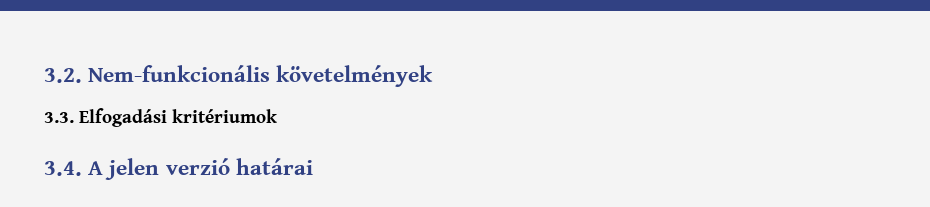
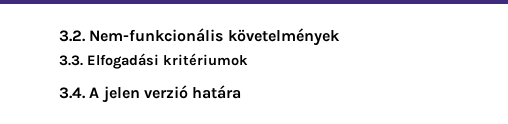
[235,158,313,175] határai -> [192,85,242,99] határa

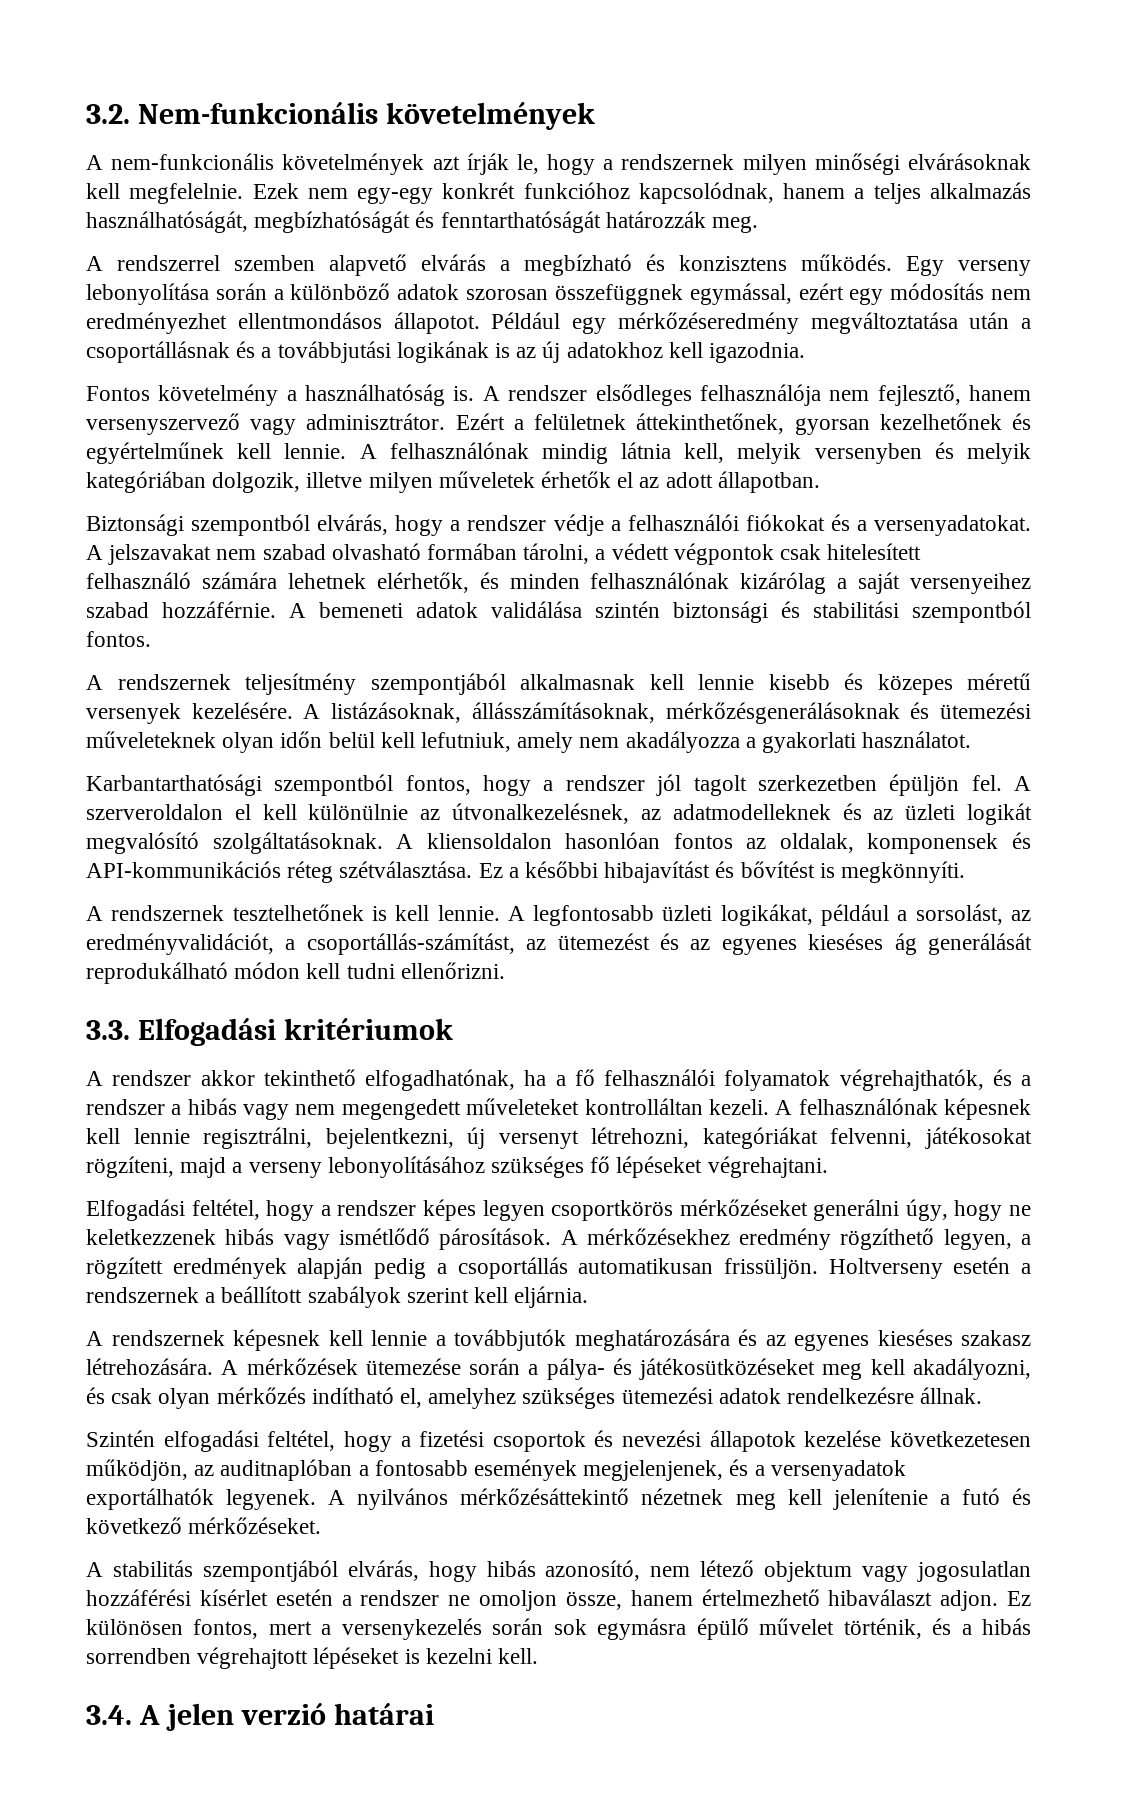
[59,53,248,69] 3.3. Elfogadási kritériumok -> [86,153,1031,175] [86,182,1031,204] [86,211,759,233] [86,254,1031,276] [86,283,1032,305] [86,312,1031,334] [86,341,806,363] [86,384,1031,406] [86,413,1031,435] [86,442,1031,464] [86,471,820,493] [86,514,1031,536] [86,543,922,565] [86,572,1031,594] [86,601,1031,623] [86,631,151,647] [86,673,1031,695] [86,702,1031,724] [86,731,972,753] [86,774,1031,796] [86,803,1032,825] [86,832,1031,854] [86,861,966,883] [86,904,1031,926] [86,933,1032,955] [86,962,505,984] [86,1018,453,1046] [86,1069,1031,1091] [86,1098,1031,1120] [86,1127,1032,1149] [86,1156,828,1178] [86,1199,1031,1221] [86,1228,1031,1250] [86,1257,1031,1279] [86,1286,589,1308] [86,1329,1031,1351] [86,1358,1031,1380] [86,1387,983,1409] [86,1430,1031,1452] [86,1459,906,1481] [86,1488,1031,1510] [86,1517,322,1534] [86,1560,1031,1582] [86,1589,1031,1611] [86,1618,1031,1640] [86,1647,539,1669] A nem-funkcionális követelmények azt írják le, hogy a rendszernek milyen minőségi elvárásoknak kell megfelelnie. Ezek nem egy-egy konkrét funkcióhoz kapcsolódnak, hanem a teljes alkalmazás használhatóságát, megbízhatóságát és fenntarthatóságát határozzák meg. // A rendszerrel szemben alapvető elvárás a megbízható és konzisztens működés. Egy verseny lebonyolítása során a különböző adatok szorosan összefüggnek egymással, ezért egy módosítás nem eredményezhet ellentmondásos állapotot. Például egy mérkőzéseredmény megváltoztatása után a csoportállásnak és a továbbjutási logikának is az új adatokhoz kell igazodnia. // Fontos követelmény a használhatóság is. A rendszer elsődleges felhasználója nem fejlesztő, hanem versenyszervező vagy adminisztrátor. Ezért a felületnek áttekinthetőnek, gyorsan kezelhetőnek és egyértelműnek kell lennie. A felhasználónak mindig látnia kell, melyik versenyben és melyik kategóriában dolgozik, illetve milyen műveletek érhetők el az adott állapotban. // Biztonsági szempontból elvárás, hogy a rendszer védje a felhasználói fiókokat és a versenyadatokat. A jelszavakat nem szabad olvasható formában tárolni, a védett végpontok csak hitelesített felhasználó számára lehetnek elérhetők, és minden felhasználónak kizárólag a saját versenyeihez szabad hozzáférnie. A bemeneti adatok validálása szintén biztonsági és stabilitási szempontból fontos. // A rendszernek teljesítmény szempontjából alkalmasnak kell lennie kisebb és közepes méretű versenyek kezelésére. A listázásoknak, állásszámításoknak, mérkőzésgenerálásoknak és ütemezési műveleteknek olyan időn belül kell lefutniuk, amely nem akadályozza a gyakorlati használatot. // Karbantarthatósági szempontból fontos, hogy a rendszer jól tagolt szerkezetben épüljön fel. A szerveroldalon el kell különülnie az útvonalkezelésnek, az adatmodelleknek és az üzleti logikát megvalósító szolgáltatásoknak. A kliensoldalon hasonlóan fontos az oldalak, komponensek és API-kommunikációs réteg szétválasztása. Ez a későbbi hibajavítást és bővítést is megkönnyíti. // A rendszernek tesztelhetőnek is kell lennie. A legfontosabb üzleti logikákat, például a sorsolást, az eredményvalidációt, a csoportállás-számítást, az ütemezést és az egyenes kieséses ág generálását reprodukálható módon kell tudni ellenőrizni. // 3.3. Elfogadási kritériumok // A rendszer akkor tekinthető elfogadhatónak, ha a fő felhasználói folyamatok végrehajthatók, és a rendszer a hibás vagy nem megengedett műveleteket kontrolláltan kezeli. A felhasználónak képesnek kell lennie regisztrálni, bejelentkezni, új versenyt létrehozni, kategóriákat felvenni, játékosokat rögzíteni, majd a verseny lebonyolításához szükséges fő lépéseket végrehajtani. // Elfogadási feltétel, hogy a rendszer képes legyen csoportkörös mérkőzéseket generálni úgy, hogy ne keletkezzenek hibás vagy ismétlődő párosítások. A mérkőzésekhez eredmény rögzíthető legyen, a rögzített eredmények alapján pedig a csoportállás automatikusan frissüljön. Holtverseny esetén a rendszernek a beállított szabályok szerint kell eljárnia. // A rendszernek képesnek kell lennie a továbbjutók meghatározására és az egyenes kieséses szakasz létrehozására. A mérkőzések ütemezése során a pálya- és játékosütközéseket meg kell akadályozni, és csak olyan mérkőzés indítható el, amelyhez szükséges ütemezési adatok rendelkezésre állnak. // Szintén elfogadási feltétel, hogy a fizetési csoportok és nevezési állapotok kezelése következetesen működjön, az auditnaplóban a fontosabb események megjelenjenek, és a versenyadatok exportálhatók legyenek. A nyilvános mérkőzésáttekintő nézetnek meg kell jelenítenie a futó és következő mérkőzéseket. // A stabilitás szempontjából elvárás, hogy hibás azonosító, nem létező objektum vagy jogosulatlan hozzáférési kísérlet esetén a rendszer ne omoljon össze, hanem értelmezhető hibaválaszt adjon. Ez különösen fontos, mert a versenykezelés során sok egymásra épülő művelet történik, és a hibás sorrendben végrehajtott lépéseket is kezelni kell.
[192,85,242,99] határa -> [333,1703,434,1725] határai

